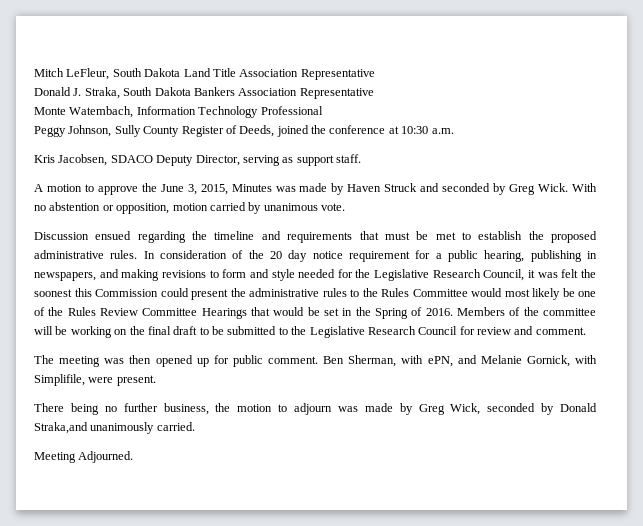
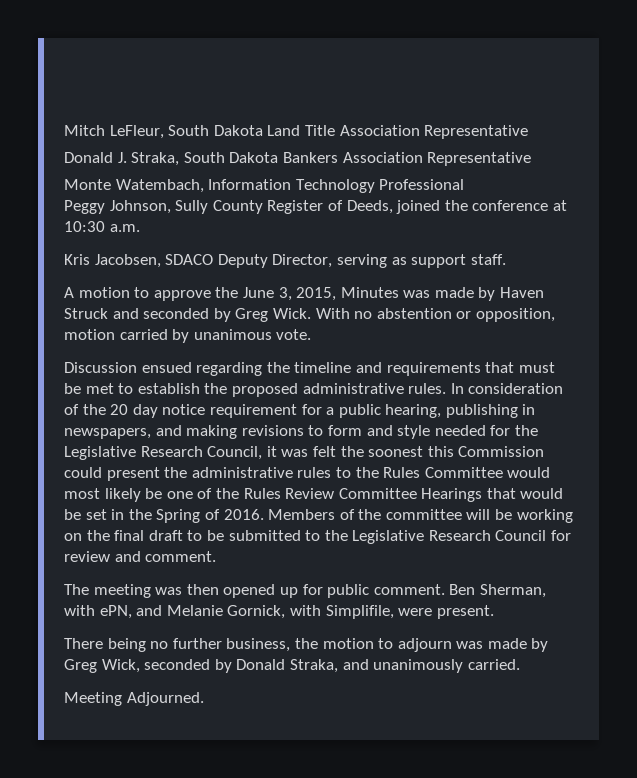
[34,422,88,434] Straka,and -> [289,659,369,673] Straka, and

